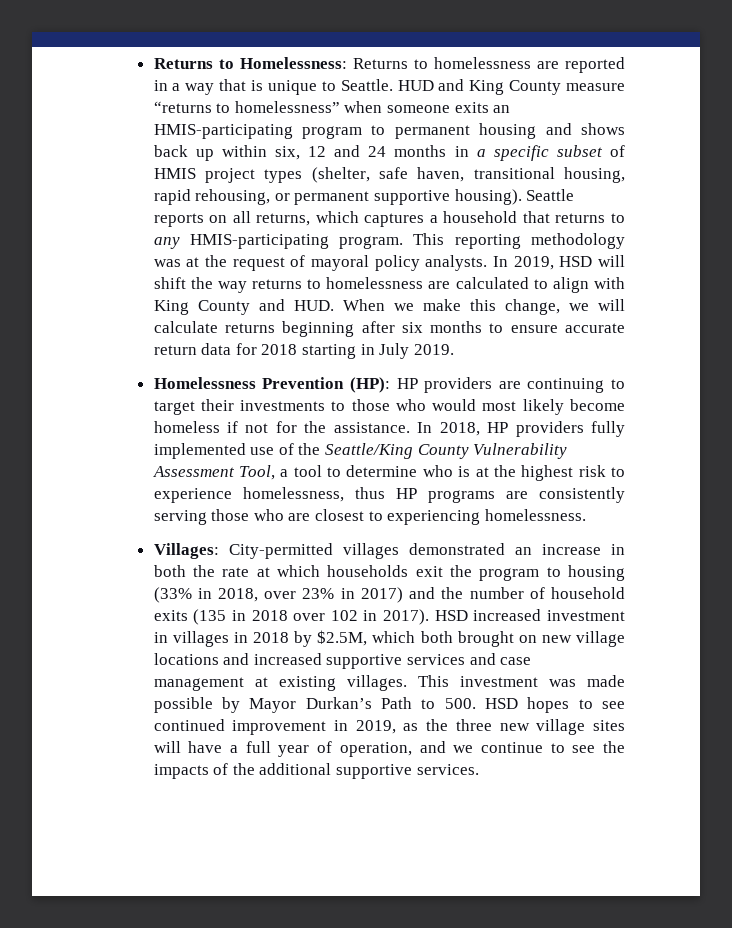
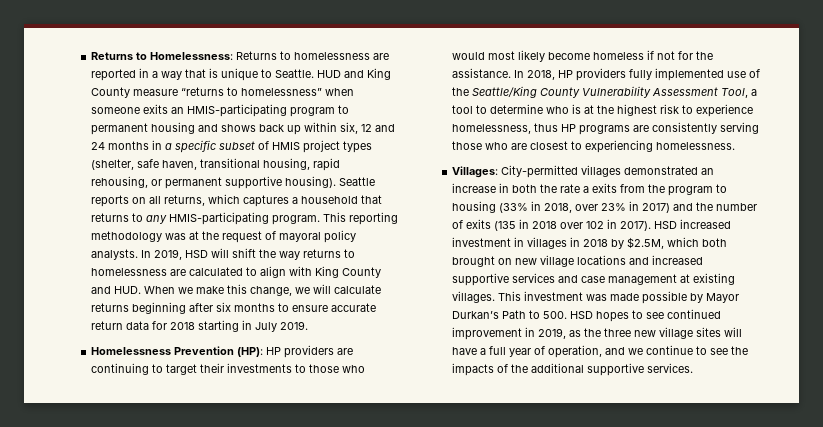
[256,565,443,577] at which households exit -> [583,183,646,193] a exits from
[551,587,625,599] household -> (464, 224) none

